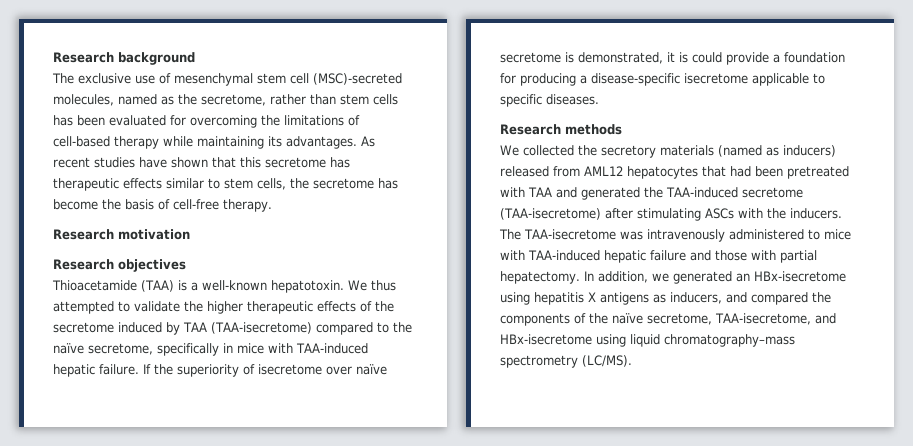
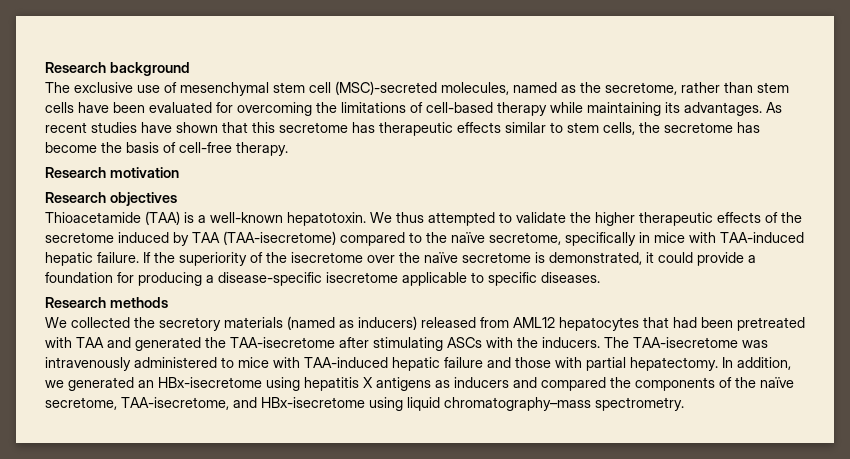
[53,115,73,126] has -> [78,102,109,113] have
(255, 369) none -> [266,252,287,263] the
(352, 370) none -> [399,252,420,263] the
[679,52,688,63] is -> (654, 257) none
[665,187,803,198] [500,208,601,220] TAA-induced secretome (TAA-isecretome) -> [230,337,335,348] TAA-isecretome
[670,292,722,304] inducers, -> [454,377,509,388] inducers
[500,355,632,368] spectrometry (LC/MS). -> [595,397,684,411] spectrometry.

